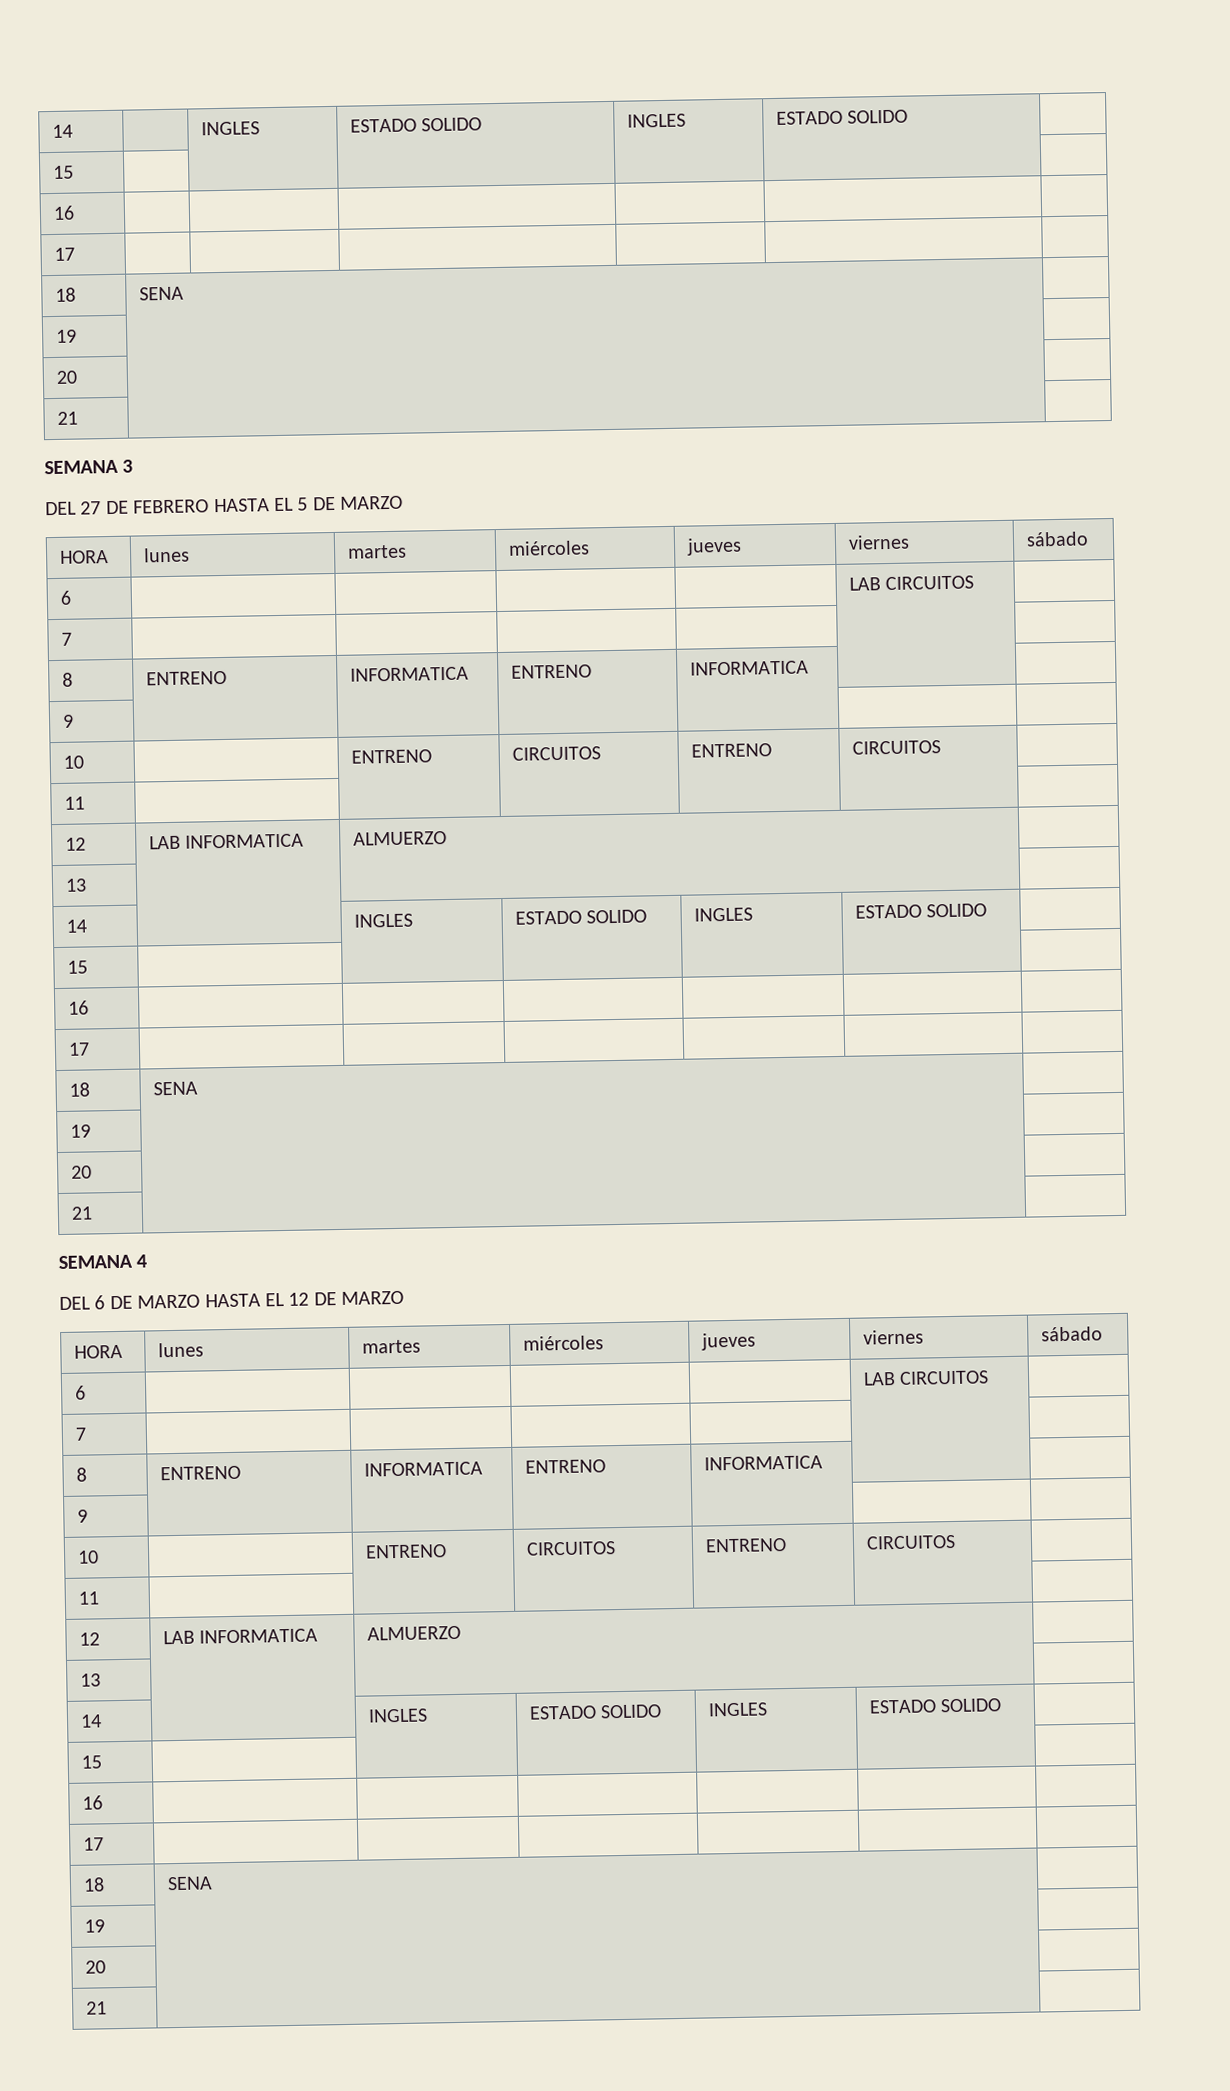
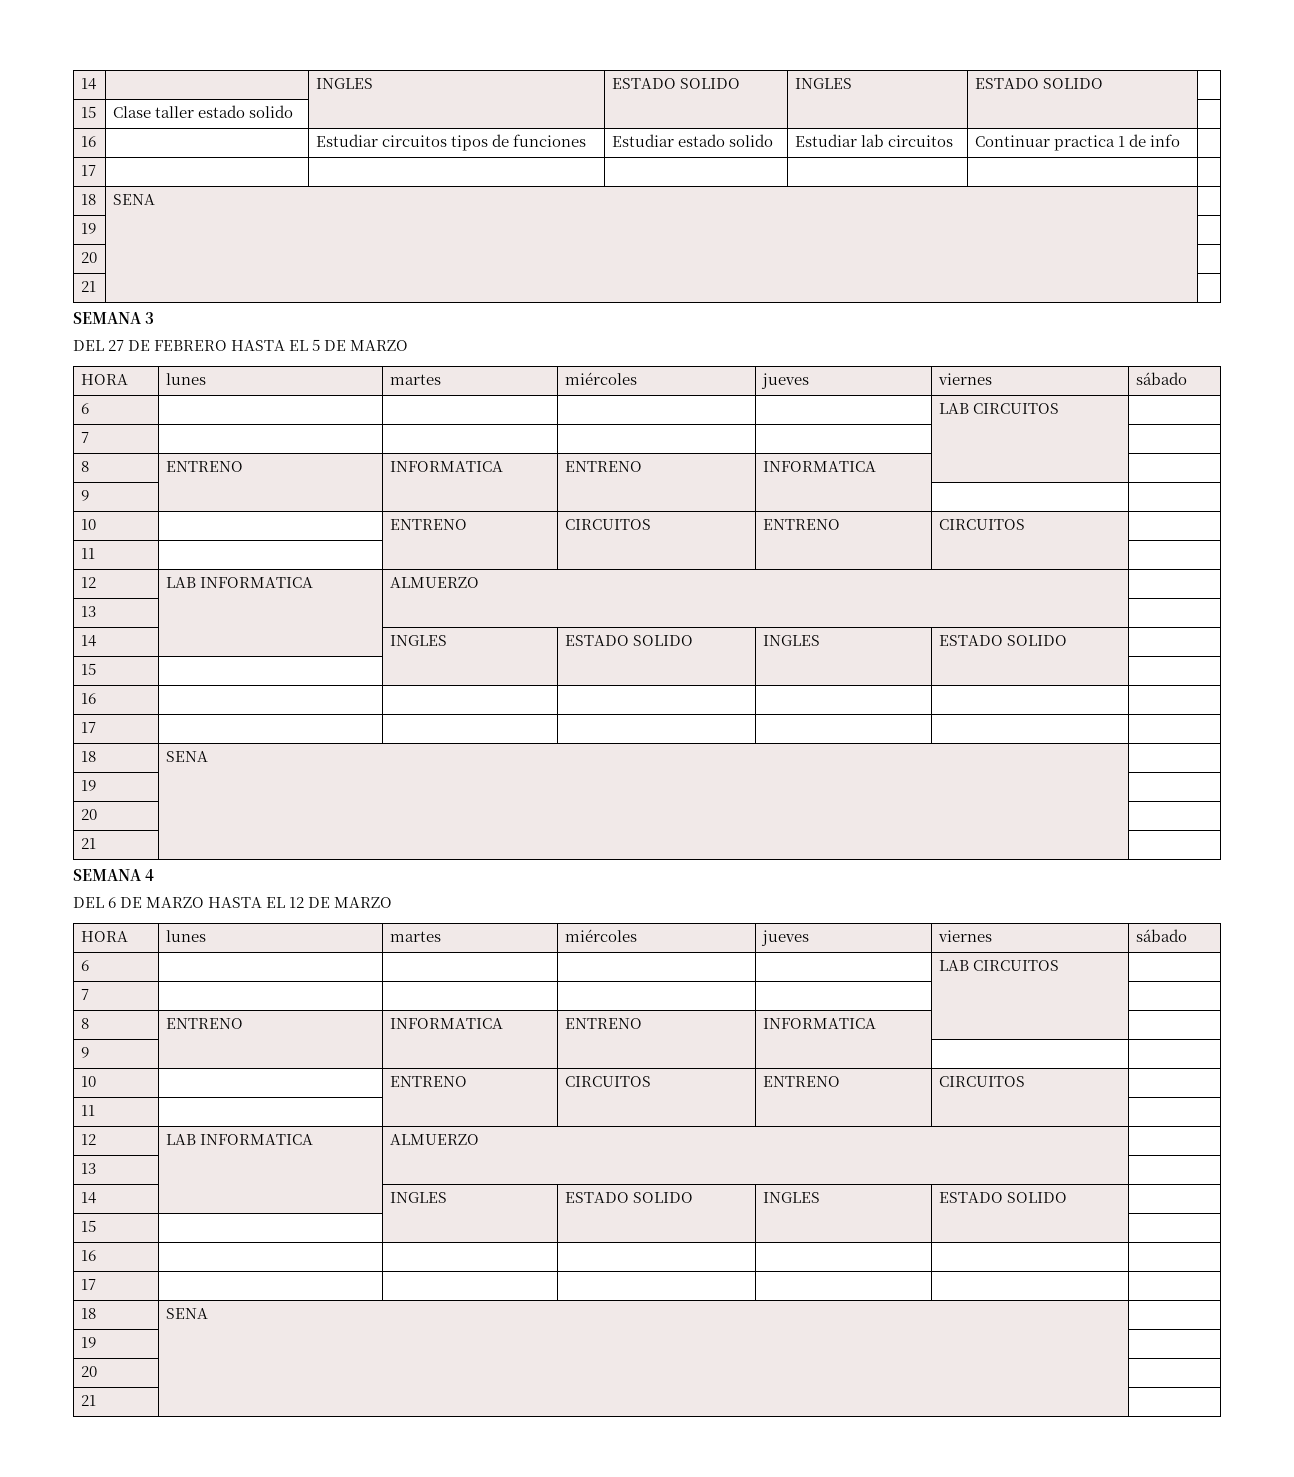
[52,124,74,138] [201,121,261,136] [350,117,483,133] [627,113,687,128] [776,109,909,125] [53,165,75,179] [53,205,76,220] 14 | | INGLES | ESTADO SOLIDO | INGLES | ESTADO SOLIDO | // 15 | | | | | | // 16 | | | | | -> [80,78,96,90] [315,78,373,89] [611,78,740,89] [794,78,852,89] [974,78,1103,89] [80,106,96,118] [112,105,293,118] [80,136,96,147] [315,134,586,151] [611,134,773,147] [794,134,953,147] [974,134,1180,151] 14 | | INGLES | ESTADO SOLIDO | INGLES | ESTADO SOLIDO | // 15 | Clase taller estado solido | | | | | // 16 | | Estudiar circuitos tipos de funciones | Estudiar estado solido | Estudiar lab circuitos | Continuar practica 1 de info

